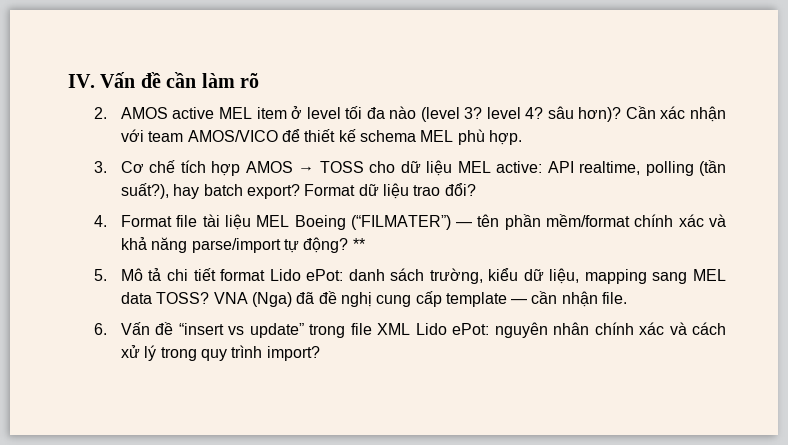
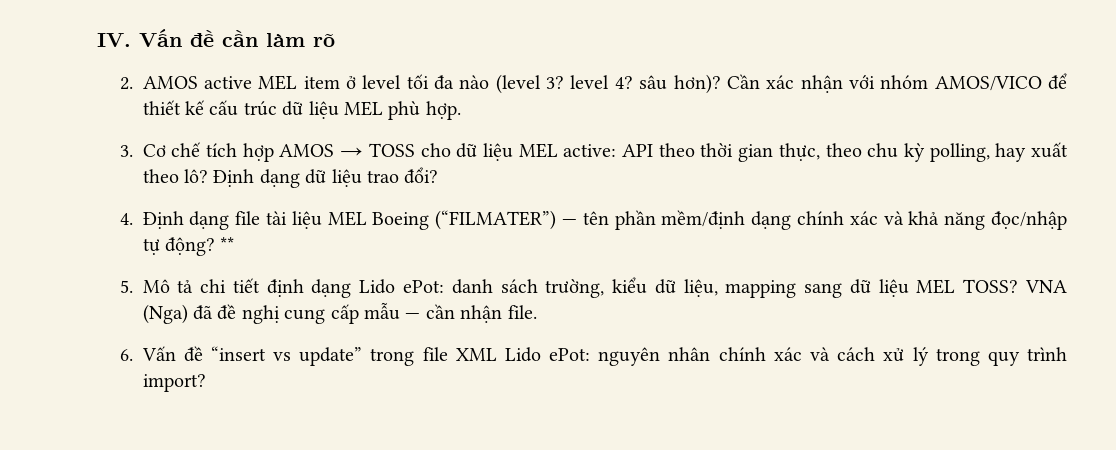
[148,131,184,142] team -> [880,75,929,89] nhóm
[359,130,416,142] schema -> [209,100,339,119] cấu trúc dữ liệu
[579,160,727,176] [120,183,356,199] realtime, polling (tần suất?), hay batch export? Format -> [658,142,1069,162] [142,169,300,188] theo thời gian thực, theo chu kỳ polling, hay xuất theo lô? Định dạng
[120,215,172,227] Format -> [142,211,230,230] Định dạng
[546,214,631,227] mềm/format -> [661,210,792,230] mềm/định dạng
[191,238,281,253] parse/import -> [990,211,1067,230] đọc/nhập
[220,269,266,281] format -> [266,279,352,298] định dạng
[693,269,727,281] [120,292,152,304] MEL data -> [849,279,956,297] dữ liệu MEL
[445,292,507,307] template -> [364,302,401,320] mẫu

